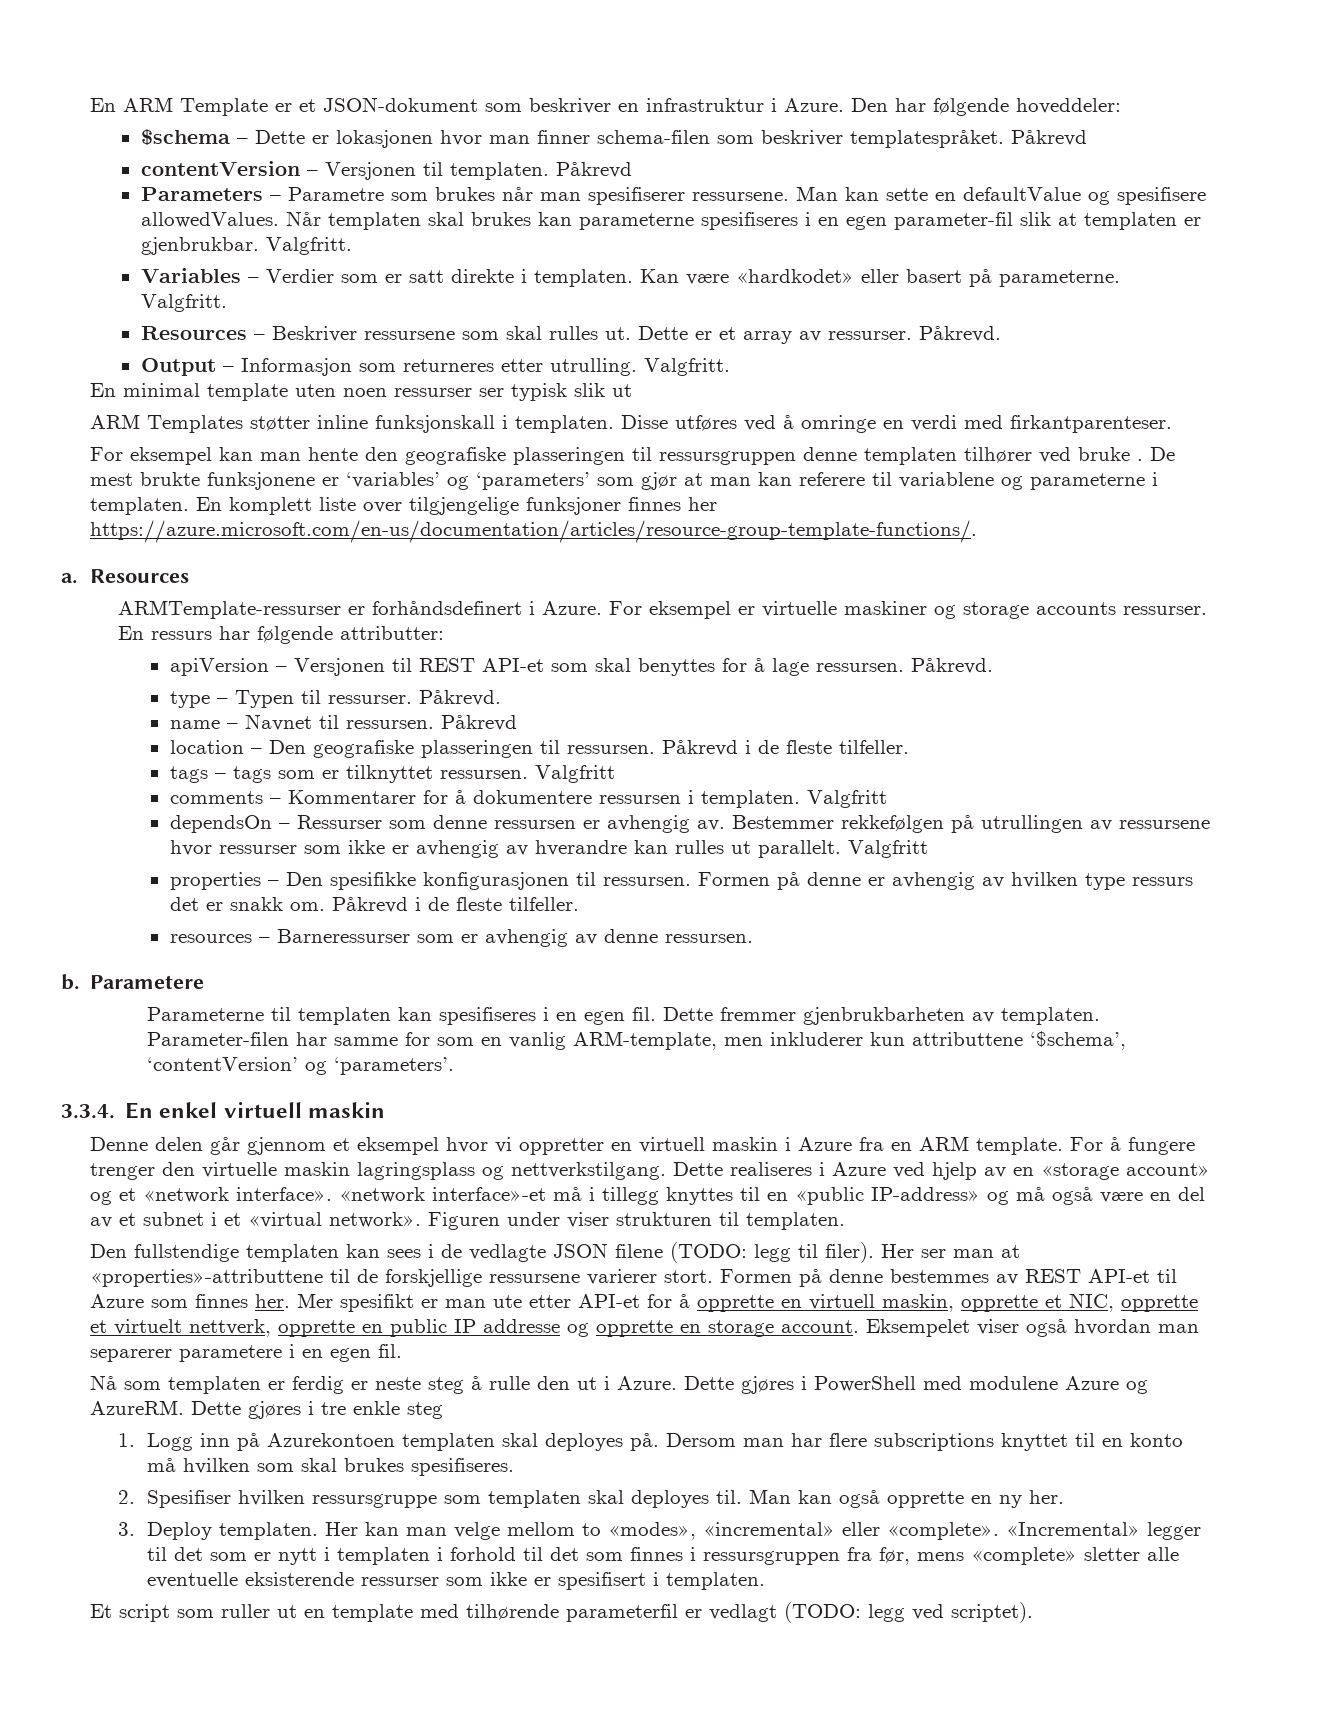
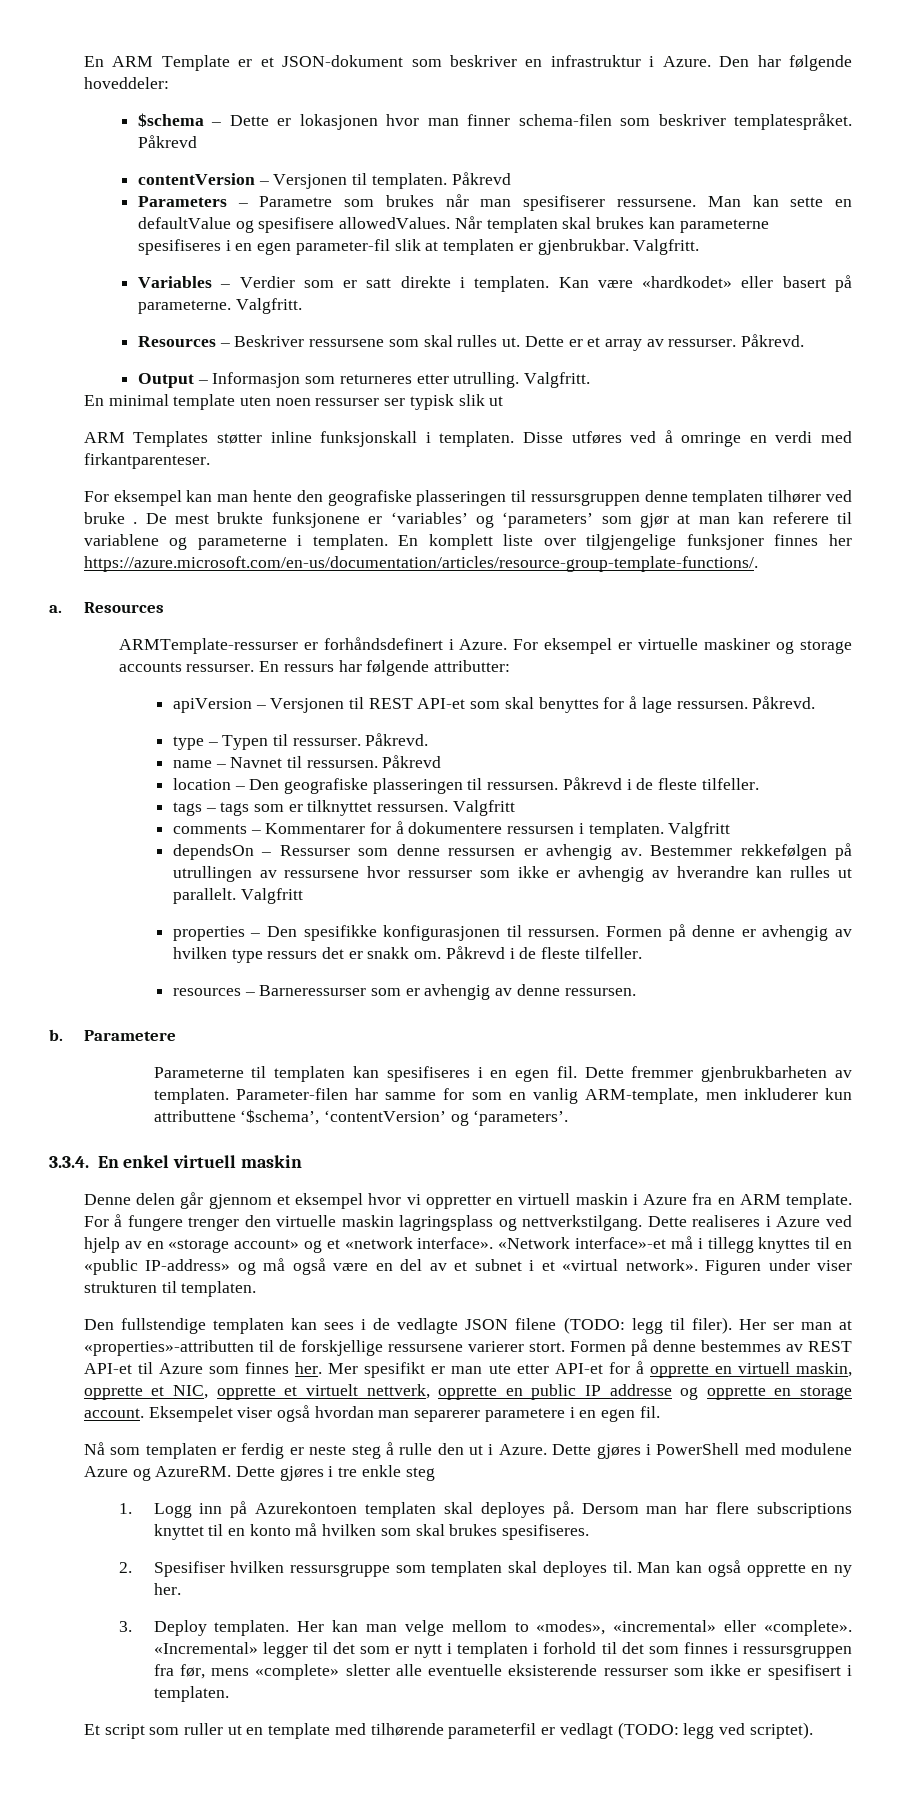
[338,1187,425,1203] «network -> [498,1237,571,1249] «Network
[89,1269,323,1287] «properties»-attributtene -> [83,1340,254,1356] «properties»-attributten

